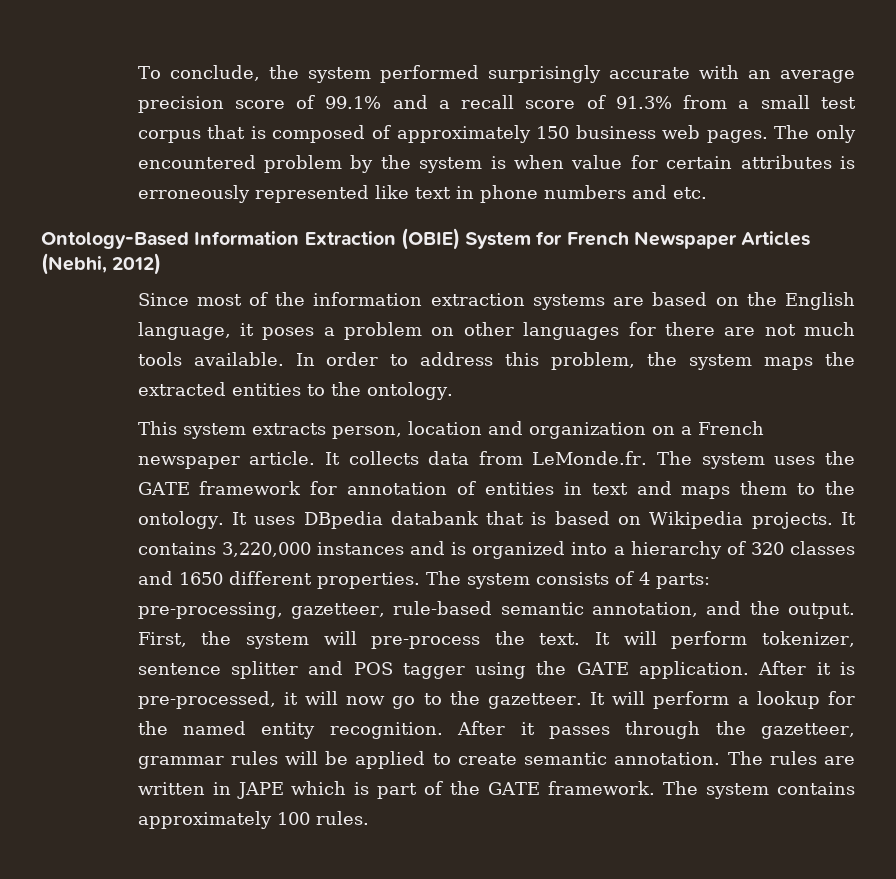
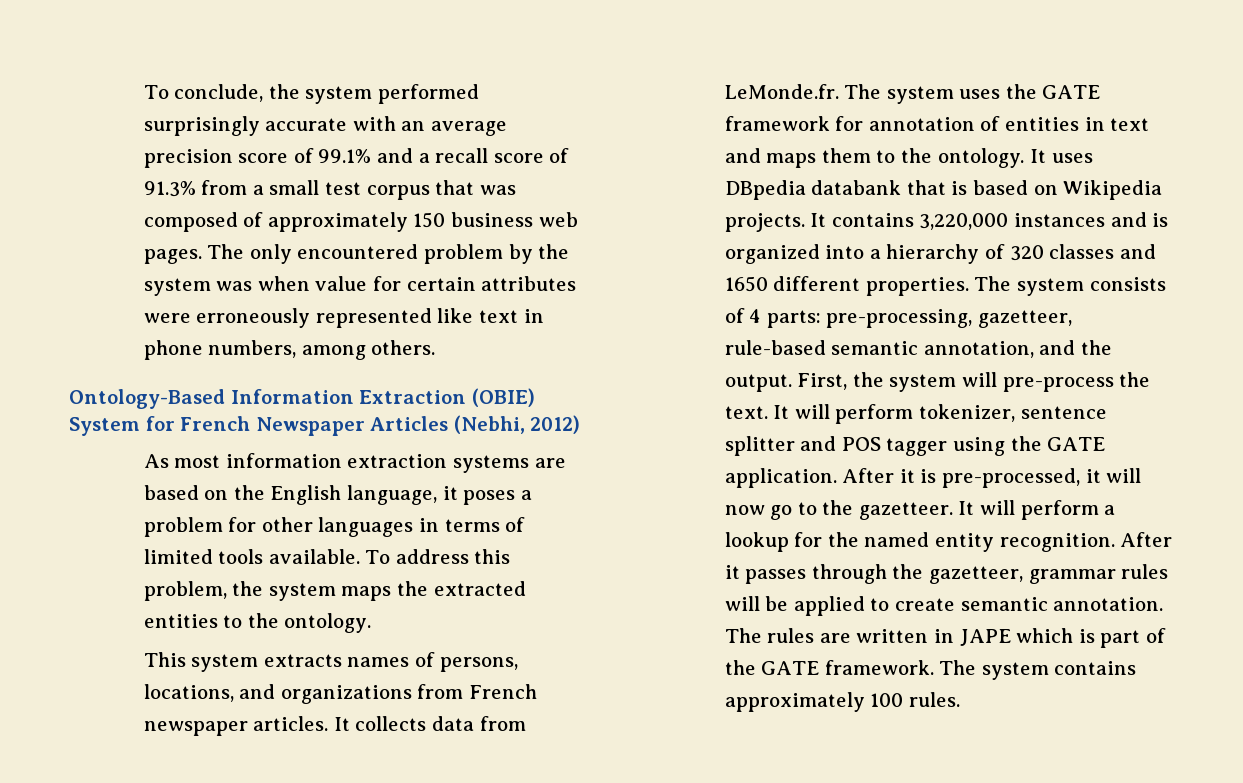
[250,126,266,139] is -> [479,185,516,195] was
[490,156,506,169] is -> [216,281,253,291] was
[839,156,855,169] is -> [143,313,191,323] were
[543,185,707,199] numbers and etc. -> [208,340,436,360] numbers, among others.
[137,292,306,306] Since most of the -> [143,454,221,468] As most
[431,327,455,336] on -> [228,517,257,532] for
[628,322,855,336] [137,352,409,366] for there are not much tools available. In order to -> [418,517,526,532] [143,549,391,564] in terms of limited tools available. To
[331,421,692,439] person, location and organization on a -> [347,652,518,672] [143,684,464,704] names of persons, locations, and organizations from
[249,451,316,465] article. -> [253,716,329,731] articles.

